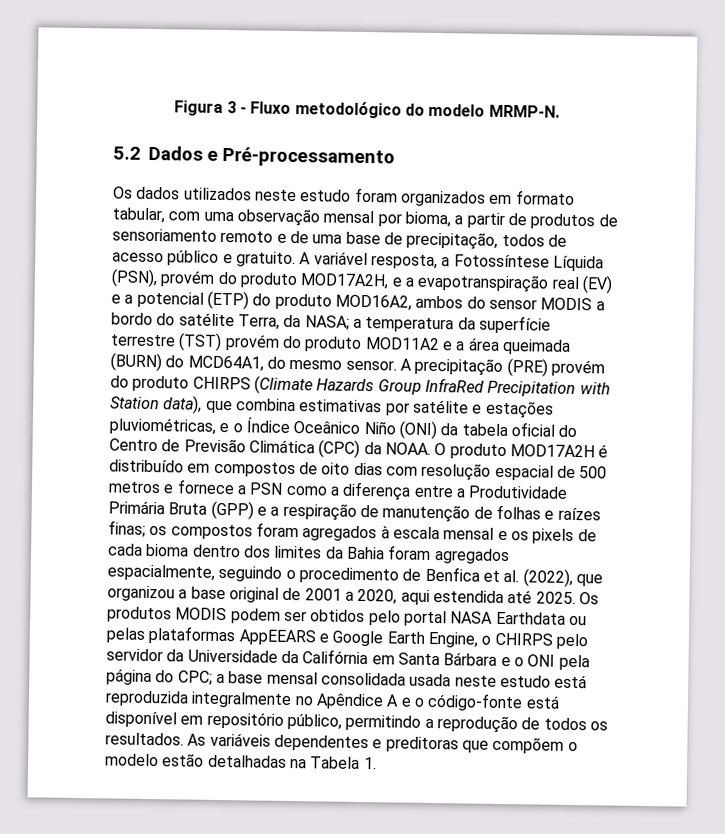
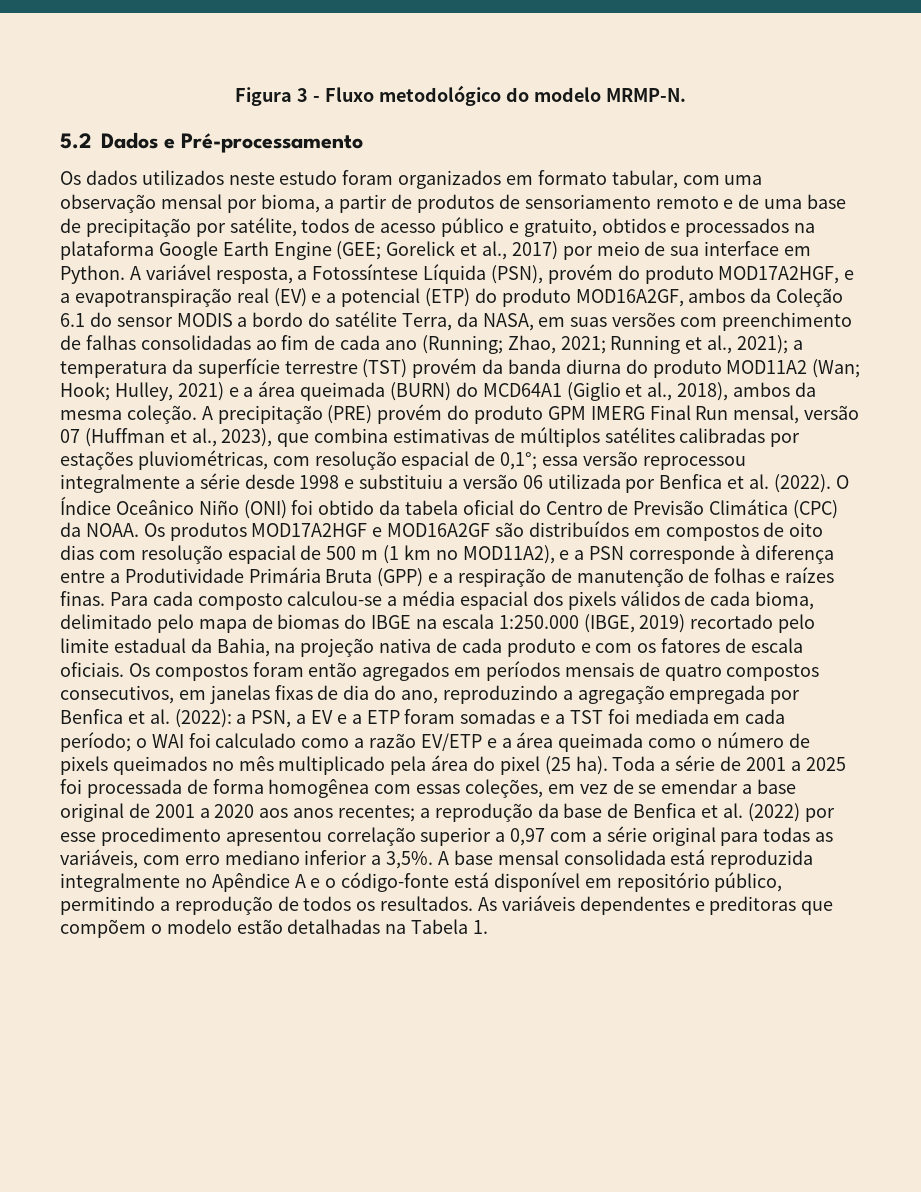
[406,231,499,250] precipitação, -> [85,217,297,237] precipitação por satélite,
[235,251,296,268] gratuito. -> [523,218,816,237] [60,241,812,260] [60,265,125,284] gratuito, obtidos e processados na plataforma Google Earth Engine (GEE; Gorelick et al., 2017) por meio de sua interface em Python.
[300,273,390,290] MOD17A2H, -> [718,266,840,284] MOD17A2HGF,
[334,294,464,311] MOD16A2, ambos -> [575,288,844,307] [60,313,85,327] MOD16A2GF, ambos da Coleção 6.1
[304,315,350,330] NASA; -> [482,312,852,331] [60,335,789,354] NASA, em suas versões com preenchimento de falhas consolidadas ao fim de cada ano (Running; Zhao, 2021; Running et al., 2021);
[281,335,440,352] do produto MOD11A2 -> [482,359,861,378] [60,382,224,401] da banda diurna do produto MOD11A2 (Wan; Hook; Hulley, 2021)
[187,355,397,372] MCD64A1, do mesmo sensor. -> [482,382,816,401] [60,405,197,424] MCD64A1 (Giglio et al., 2018), ambos da mesma coleção.
[192,375,611,398] [110,395,554,419] [109,417,243,435] CHIRPS (Climate Hazards Group InfraRed Precipitation with Station data), que combina estimativas por satélite e estações pluviométricas, e o -> [547,405,860,424] [60,427,801,447] [60,450,746,470] [60,473,849,493] GPM IMERG Final Run mensal, versão 07 (Huffman et al., 2023), que combina estimativas de múltiplos satélites calibradas por estações pluviométricas, com resolução espacial de 0,1°; essa versão reprocessou integralmente a série desde 1998 e substituiu a versão 06 utilizada por Benfica et al. (2022). O
(437, 430) none -> [291,500,375,515] foi obtido
[434,443,609,460] [109,459,184,473] O produto MOD17A2H é distribuído -> [143,521,629,541] Os produtos MOD17A2HGF e MOD16A2GF são distribuídos
[108,479,340,496] metros e fornece a PSN como a -> [361,544,750,564] m (1 km no MOD11A2), e a PSN corresponde à
[108,520,597,545] [108,543,510,565] [107,564,603,587] [107,585,175,602] finas; os compostos foram agregados à escala mensal e os pixels de cada bioma dentro dos limites da Bahia foram agregados espacialmente, seguindo o procedimento de Benfica et al. (2022), que organizou -> [60,590,815,610] [60,614,816,633] [60,638,803,657] [60,661,820,681] [60,685,801,704] [60,709,786,728] [60,732,810,752] [60,755,846,775] [60,779,739,798] finas. Para cada composto calculou-se a média espacial dos pixels válidos de cada bioma, delimitado pelo mapa de biomas do IBGE na escala 1:250.000 (IBGE, 2019) recortado pelo limite estadual da Bahia, na projeção nativa de cada produto e com os fatores de escala oficiais. Os compostos foram então agregados em períodos mensais de quatro compostos consecutivos, em janelas fixas de dia do ano, reproduzindo a agregação empregada por Benfica et al. (2022): a PSN, a EV e a ETP foram somadas e a TST foi mediada em cada período; o WAI foi calculado como a razão EV/ETP e a área queimada como o número de pixels queimados no mês multiplicado pela área do pixel (25 ha). Toda a série de 2001 a 2025 foi processada de forma homogênea com essas coleções, em vez de se emendar
[357,588,599,605] [107,606,587,627] [106,626,588,650] [106,648,590,671] [106,668,551,688] 2020, aqui estendida até 2025. Os produtos MODIS podem ser obtidos pelo portal NASA Earthdata ou pelas plataformas AppEEARS e Google Earth Engine, o CHIRPS pelo servidor da Universidade da Califórnia em Santa Bárbara e o ONI pela página do CPC; a base mensal consolidada usada neste estudo -> [214,803,835,822] [60,826,834,846] [60,849,666,869] 2020 aos anos recentes; a reprodução da base de Benfica et al. (2022) por esse procedimento apresentou correlação superior a 0,97 com a série original para todas as variáveis, com erro mediano inferior a 3,5%. A base mensal consolidada

